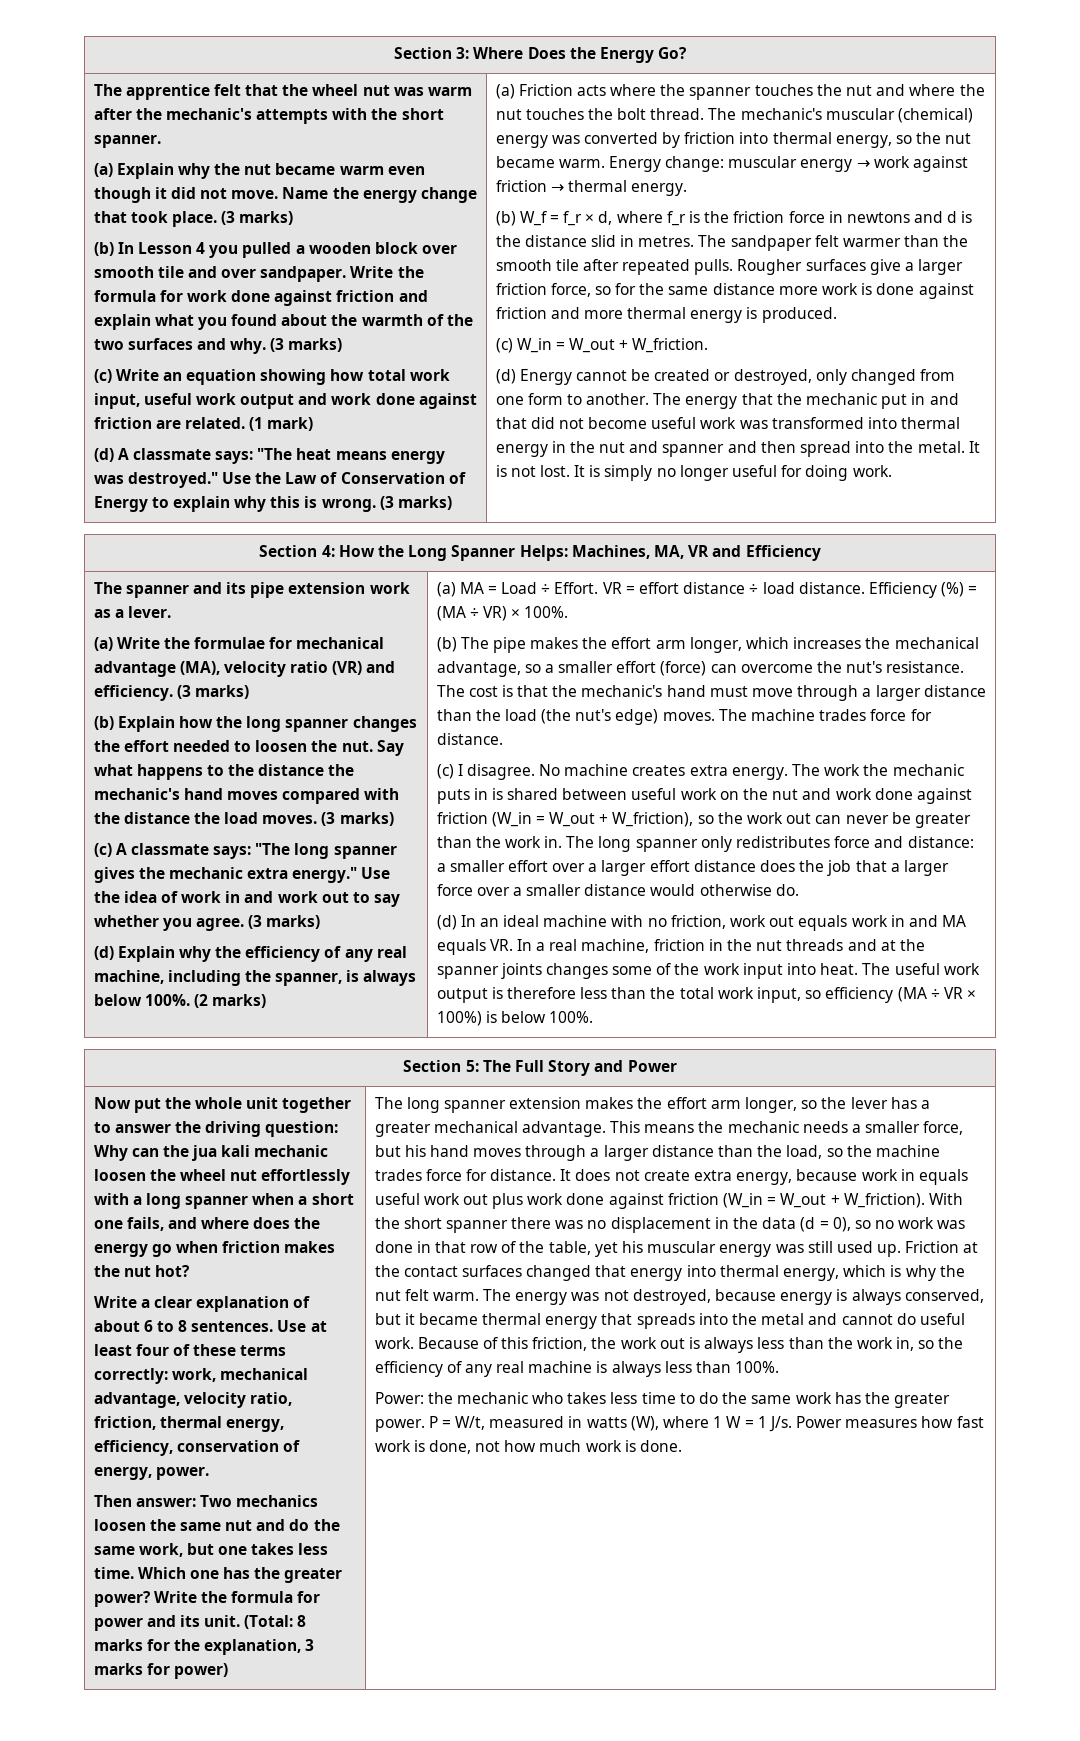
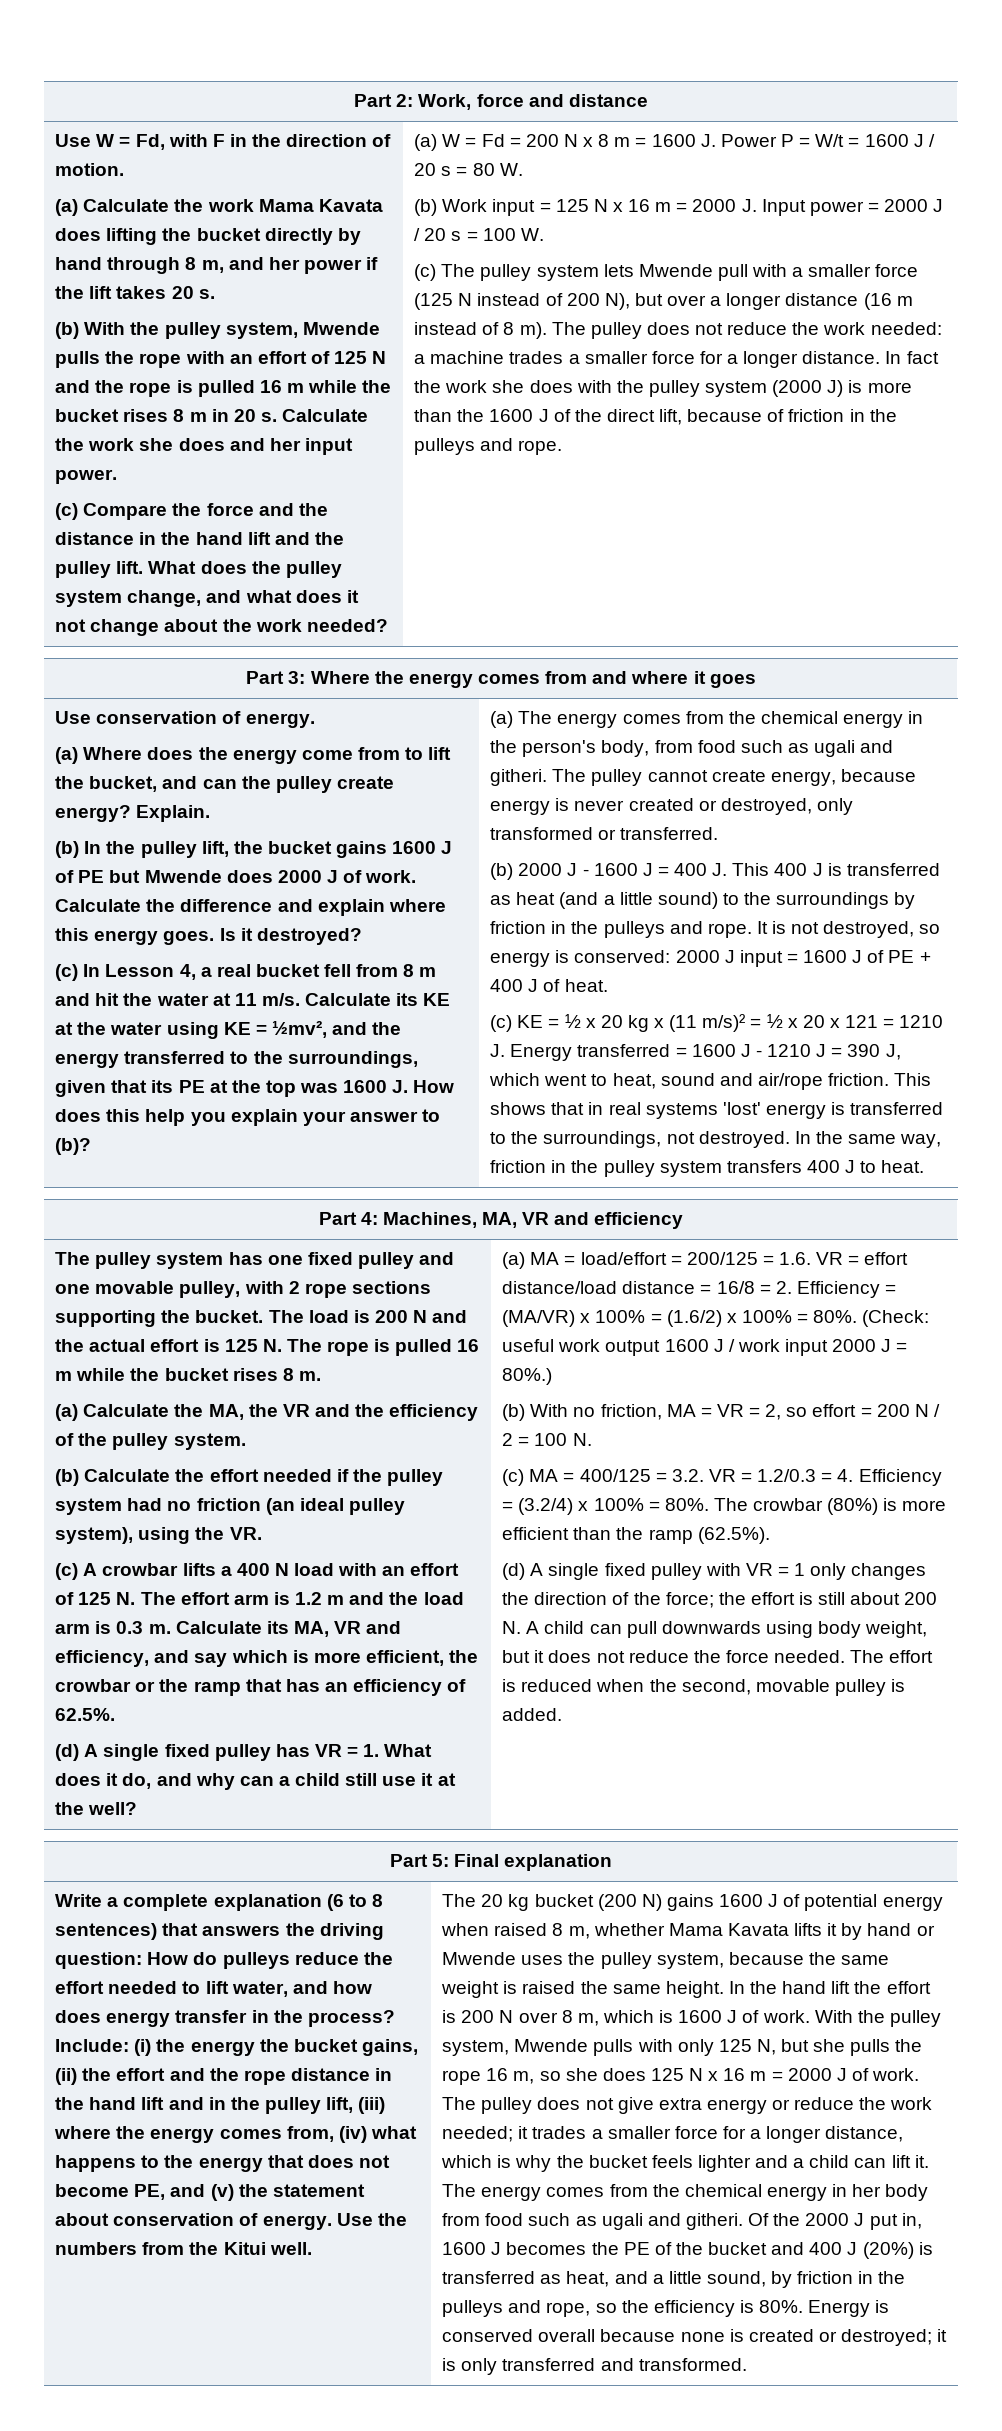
[393,47,688,63] [93,84,473,100] [93,108,444,124] [93,135,161,148] [93,163,425,179] [93,187,478,203] [93,211,294,227] [93,242,458,258] [93,266,424,282] [93,290,428,306] [93,314,474,330] [93,338,343,354] [93,369,450,385] [93,393,477,409] [93,417,314,431] [93,448,445,464] [93,472,466,488] [93,496,453,512] [495,84,985,100] [495,108,974,123] [495,132,972,148] [495,156,969,172] [495,180,688,196] [495,211,973,226] [495,235,969,251] [495,259,964,275] [495,283,974,299] [495,307,837,323] [495,338,709,353] [495,369,956,385] [495,393,959,409] [495,417,961,429] [495,441,980,457] [495,465,892,481] [259,545,568,561] Section 3: Where Does the Energy Go? // The apprentice felt that the wheel nut was warm after the mechanic's attempts with the short spanner. // (a) Explain why the nut became warm even though it did not move. Name the energy change that took place. (3 marks) // (b) In Lesson 4 you pulled a wooden block over smooth tile and over sandpaper. Write the formula for work done against friction and explain what you found about the warmth of the two surfaces and why. (3 marks) // (c) Write an equation showing how total work input, useful work output and work done against friction are related. (1 mark) // (d) A classmate says: "The heat means energy was destroyed." Use the Law of Conservation of Energy to explain why this is wrong. (3 marks) | (a) Friction acts where the spanner touches the nut and where the nut touches the bolt thread. The mechanic's muscular (chemical) energy was converted by friction into thermal energy, so the nut became warm. Energy change: muscular energy → work against friction → thermal energy. // (b) W_f = f_r × d, where f_r is the friction force in newtons and d is the distance slid in metres. The sandpaper felt warmer than the smooth tile after repeated pulls. Rougher surfaces give a larger friction force, so for the same distance more work is done against friction and more thermal energy is produced. // (c) W_in = W_out + W_friction. // (d) Energy cannot be created or destroyed, only changed from one form to another. The energy that the mechanic put in and that did not become useful work was transformed into thermal energy in the nut and spanner and then spread into the metal. It is not lost. It is simply no longer useful for doing work. // Section 4: How the Long Spanner Helps: -> [354,94,648,110] [55,134,392,150] [55,163,125,176] [55,199,383,216] [55,228,361,245] [55,257,379,274] [55,286,215,299] [55,322,380,339] [55,351,387,368] [55,380,392,397] [55,409,369,422] [55,438,353,455] [55,469,118,484] [55,503,328,520] [55,532,344,545] [55,561,342,578] [55,590,359,607] [55,619,388,636] [414,134,935,151] [414,163,523,176] [414,199,944,216] [414,228,544,241] [414,264,919,281] [414,293,913,310] [414,322,942,339] [414,351,939,368] [414,380,912,397] [414,409,897,425] [414,438,563,455] [246,671,756,688] [55,711,315,728] [55,747,452,764] [55,776,394,793] [55,805,211,822] [55,841,453,858] [55,870,417,883] [55,899,446,916] [55,928,362,945] [55,964,437,981] [55,993,451,1006] [55,1021,402,1039] [55,1051,418,1068] [55,1080,455,1097] [55,1109,441,1126] [55,1138,92,1155] [490,711,924,728] [490,740,894,757] [490,769,916,786] [490,798,853,815] [490,827,719,840] [490,863,940,880] [490,892,916,909] [490,921,941,938] [490,950,931,967] [490,979,608,992] [490,1014,944,1032] [490,1044,901,1061] [489,1073,932,1090] [490,1102,944,1119] [490,1131,942,1148] [490,1160,925,1177] [318,1212,378,1225] Part 2: Work, force and distance // Use W = Fd, with F in the direction of motion. // (a) Calculate the work Mama Kavata does lifting the bucket directly by hand through 8 m, and her power if the lift takes 20 s. // (b) With the pulley system, Mwende pulls the rope with an effort of 125 N and the rope is pulled 16 m while the bucket rises 8 m in 20 s. Calculate the work she does and her input power. // (c) Compare the force and the distance in the hand lift and the pulley lift. What does the pulley system change, and what does it not change about the work needed? | (a) W = Fd = 200 N x 8 m = 1600 J. Power P = W/t = 1600 J / 20 s = 80 W. // (b) Work input = 125 N x 16 m = 2000 J. Input power = 2000 J / 20 s = 100 W. // (c) The pulley system lets Mwende pull with a smaller force (125 N instead of 200 N), but over a longer distance (16 m instead of 8 m). The pulley does not reduce the work needed: a machine trades a smaller force for a longer distance. In fact the work she does with the pulley system (2000 J) is more than the 1600 J of the direct lift, because of friction in the pulleys and rope. // Part 3: Where the energy comes from and where it goes // Use conservation of energy. // (a) Where does the energy come from to lift the bucket, and can the pulley create energy? Explain. // (b) In the pulley lift, the bucket gains 1600 J of PE but Mwende does 2000 J of work. Calculate the difference and explain where this energy goes. Is it destroyed? // (c) In Lesson 4, a real bucket fell from 8 m and hit the water at 11 m/s. Calculate its KE at the water using KE = ½mv², and the energy transferred to the surroundings, given that its PE at the top was 1600 J. How does this help you explain your answer to (b)? | (a) The energy comes from the chemical energy in the person's body, from food such as ugali and githeri. The pulley cannot create energy, because energy is never created or destroyed, only transformed or transferred. // (b) 2000 J - 1600 J = 400 J. This 400 J is transferred as heat (and a little sound) to the surroundings by friction in the pulleys and rope. It is not destroyed, so energy is conserved: 2000 J input = 1600 J of PE + 400 J of heat. // (c) KE = ½ x 20 kg x (11 m/s)² = ½ x 20 x 121 = 1210 J. Energy transferred = 1600 J - 1210 J = 390 J, which went to heat, sound and air/rope friction. This shows that in real systems 'lost' energy is transferred to the surroundings, not destroyed. In the same way, friction in the pulley system transfers 400 J to heat. // Part 4:
[745,545,821,561] [93,582,410,598] [93,606,171,618] [93,637,385,651] [93,661,396,677] [93,685,249,701] [93,716,417,732] [93,740,404,756] [93,764,355,780] [93,788,400,804] [93,812,394,826] [93,843,397,859] [93,867,391,883] [93,891,401,907] [93,915,321,931] [93,946,407,962] [93,970,417,986] [93,994,267,1008] [436,582,978,598] [436,606,569,621] [436,637,979,653] [436,661,965,677] [436,685,986,701] [436,709,932,725] [436,733,503,745] [436,764,964,780] [436,788,972,804] [436,812,971,828] [436,836,974,852] [436,860,949,876] [436,884,799,896] [436,915,967,931] [436,939,925,955] [436,963,980,979] [436,987,977,1003] [436,1011,594,1026] [403,1060,677,1076] [93,1097,352,1113] [93,1121,339,1137] [93,1145,329,1161] [93,1169,351,1185] [93,1193,354,1209] [93,1217,321,1231] [93,1241,336,1257] [93,1265,190,1277] [93,1296,311,1312] [93,1320,327,1332] [93,1344,287,1356] [93,1368,308,1384] [93,1392,292,1408] [93,1416,284,1432] [93,1440,300,1456] [93,1467,209,1480] [93,1495,319,1507] [93,1519,340,1531] [93,1543,329,1557] [93,1567,343,1583] [93,1591,321,1607] [93,1615,307,1631] [93,1639,315,1655] [93,1663,228,1679] [374,1097,930,1113] [374,1121,964,1137] [374,1145,940,1161] [374,1169,968,1185] [374,1193,963,1209] [374,1217,966,1233] [374,1241,979,1257] [374,1265,965,1281] [374,1289,984,1305] [374,1313,965,1329] [374,1337,964,1353] [374,1361,780,1377] [374,1392,951,1408] [374,1416,984,1432] [374,1440,683,1454] Efficiency // The spanner and its pipe extension work as a lever. // (a) Write the formulae for mechanical advantage (MA), velocity ratio (VR) and efficiency. (3 marks) // (b) Explain how the long spanner changes the effort needed to loosen the nut. Say what happens to the distance the mechanic's hand moves compared with the distance the load moves. (3 marks) // (c) A classmate says: "The long spanner gives the mechanic extra energy." Use the idea of work in and work out to say whether you agree. (3 marks) // (d) Explain why the efficiency of any real machine, including the spanner, is always below 100%. (2 marks) | (a) MA = Load ÷ Effort. VR = effort distance ÷ load distance. Efficiency (%) = (MA ÷ VR) × 100%. // (b) The pipe makes the effort arm longer, which increases the mechanical advantage, so a smaller effort (force) can overcome the nut's resistance. The cost is that the mechanic's hand must move through a larger distance than the load (the nut's edge) moves. The machine trades force for distance. // (c) I disagree. No machine creates extra energy. The work the mechanic puts in is shared between useful work on the nut and work done against friction (W_in = W_out + W_friction), so the work out can never be greater than the work in. The long spanner only redistributes force and distance: a smaller effort over a larger effort distance does the job that a larger force over a smaller distance would otherwise do. // (d) In an ideal machine with no friction, work out equals work in and MA equals VR. In a real machine, friction in the nut threads and at the spanner joints changes some of the work input into heat. The useful work output is therefore less than the total work input, so efficiency (MA ÷ VR × 100%) is below 100%. // Section 5: The Full Story and Power // Now put the whole unit together to answer the driving question: Why can the jua kali mechanic loosen the wheel nut effortlessly with a long spanner when a short one fails, and where does the energy go when friction makes the nut hot? // Write a clear explanation of about 6 to 8 sentences. Use at least four of these terms correctly: work, mechanical advantage, velocity ratio, friction, thermal energy, efficiency, conservation of energy, power. // Then answer: Two mechanics loosen the same nut and do the same work, but one takes less time. Which one has the greater power? Write the formula for power and its unit. (Total: 8 marks for the explanation, 3 marks for power) | The long spanner extension makes the effort arm longer, so the lever has a greater mechanical advantage. This means the mechanic needs a smaller force, but his hand moves through a larger distance than the load, so the machine trades force for distance. It does not create extra energy, because work in equals useful work out plus work done against friction (W_in = W_out + W_friction). With the short spanner there was no displacement in the data (d = 0), so no work was done in that row of the table, yet his muscular energy was still used up. Friction at the contact surfaces changed that energy into thermal energy, which is why the nut felt warm. The energy was not destroyed, because energy is always conserved, but it became thermal energy that spreads into the metal and cannot do useful work. Because of this friction, the work out is always less than the work in, so the efficiency of any real machine is always less than 100%. // Power: the mechanic who takes less time to do the same work has the greater power. P = W/t, measured in watts (W), where 1 W = 1 J/s. Power measures how fast work is done, not how much work is done. -> [594,1212,684,1229] [55,1252,455,1269] [55,1281,431,1298] [55,1310,468,1327] [55,1339,480,1356] [55,1368,321,1381] [55,1404,479,1421] [55,1433,246,1450] [55,1469,444,1486] [55,1498,405,1515] [55,1527,262,1544] [55,1563,460,1580] [55,1592,464,1605] [55,1621,402,1637] [55,1650,479,1667] [55,1679,467,1696] [55,1708,116,1721] [55,1744,433,1761] [55,1773,456,1790] [55,1802,138,1815] [502,1252,909,1269] [502,1281,897,1298] [502,1310,930,1327] [502,1339,908,1356] [502,1368,553,1385] [502,1404,941,1421] [502,1433,592,1446] [502,1469,942,1486] [502,1498,947,1515] [502,1527,770,1544] [502,1563,927,1580] [502,1592,938,1608] [502,1621,928,1638] [502,1650,934,1663] [502,1679,906,1696] [502,1708,563,1721] [389,1854,613,1871] [55,1894,383,1911] [55,1923,384,1940] [55,1952,393,1969] [55,1981,372,1997] [55,2010,395,2027] [55,2039,418,2056] [55,2068,393,2085] [55,2097,386,2114] [54,2126,417,2143] [55,2155,390,2172] [55,2184,365,2201] [55,2213,407,2230] [55,2242,312,2255] [442,1894,943,1911] [441,1923,935,1940] [442,1952,890,1969] [441,1981,931,1998] [442,2010,942,2027] [442,2039,923,2056] [442,2068,920,2085] [442,2097,933,2114] [442,2126,904,2143] [441,2155,929,2172] [442,2184,929,2201] [442,2213,922,2230] [442,2242,933,2259] [442,2271,906,2288] [442,2300,890,2317] [442,2329,948,2346] [442,2358,747,2375] efficiency // The pulley system has one fixed pulley and one movable pulley, with 2 rope sections supporting the bucket. The load is 200 N and the actual effort is 125 N. The rope is pulled 16 m while the bucket rises 8 m. // (a) Calculate the MA, the VR and the efficiency of the pulley system. // (b) Calculate the effort needed if the pulley system had no friction (an ideal pulley system), using the VR. // (c) A crowbar lifts a 400 N load with an effort of 125 N. The effort arm is 1.2 m and the load arm is 0.3 m. Calculate its MA, VR and efficiency, and say which is more efficient, the crowbar or the ramp that has an efficiency of 62.5%. // (d) A single fixed pulley has VR = 1. What does it do, and why can a child still use it at the well? | (a) MA = load/effort = 200/125 = 1.6. VR = effort distance/load distance = 16/8 = 2. Efficiency = (MA/VR) x 100% = (1.6/2) x 100% = 80%. (Check: useful work output 1600 J / work input 2000 J = 80%.) // (b) With no friction, MA = VR = 2, so effort = 200 N / 2 = 100 N. // (c) MA = 400/125 = 3.2. VR = 1.2/0.3 = 4. Efficiency = (3.2/4) x 100% = 80%. The crowbar (80%) is more efficient than the ramp (62.5%). // (d) A single fixed pulley with VR = 1 only changes the direction of the force; the effort is still about 200 N. A child can pull downwards using body weight, but it does not reduce the force needed. The effort is reduced when the second, movable pulley is added. // Part 5: Final explanation // Write a complete explanation (6 to 8 sentences) that answers the driving question: How do pulleys reduce the effort needed to lift water, and how does energy transfer in the process? Include: (i) the energy the bucket gains, (ii) the effort and the rope distance in the hand lift and in the pulley lift, (iii) where the energy comes from, (iv) what happens to the energy that does not become PE, and (v) the statement about conservation of energy. Use the numbers from the Kitui well. | The 20 kg bucket (200 N) gains 1600 J of potential energy when raised 8 m, whether Mama Kavata lifts it by hand or Mwende uses the pulley system, because the same weight is raised the same height. In the hand lift the effort is 200 N over 8 m, which is 1600 J of work. With the pulley system, Mwende pulls with only 125 N, but she pulls the rope 16 m, so she does 125 N x 16 m = 2000 J of work. The pulley does not give extra energy or reduce the work needed; it trades a smaller force for a longer distance, which is why the bucket feels lighter and a child can lift it. The energy comes from the chemical energy in her body from food such as ugali and githeri. Of the 2000 J put in, 1600 J becomes the PE of the bucket and 400 J (20%) is transferred as heat, and a little sound, by friction in the pulleys and rope, so the efficiency is 80%. Energy is conserved overall because none is created or destroyed; it is only transferred and transformed.

